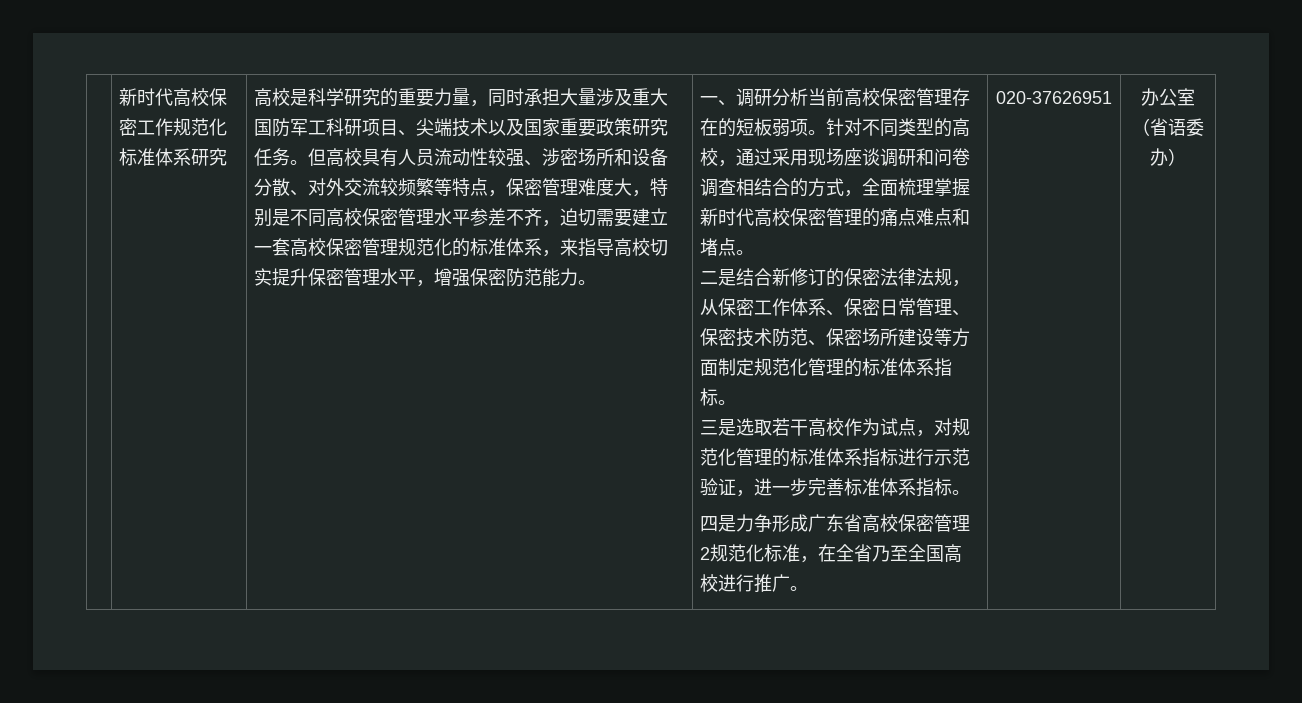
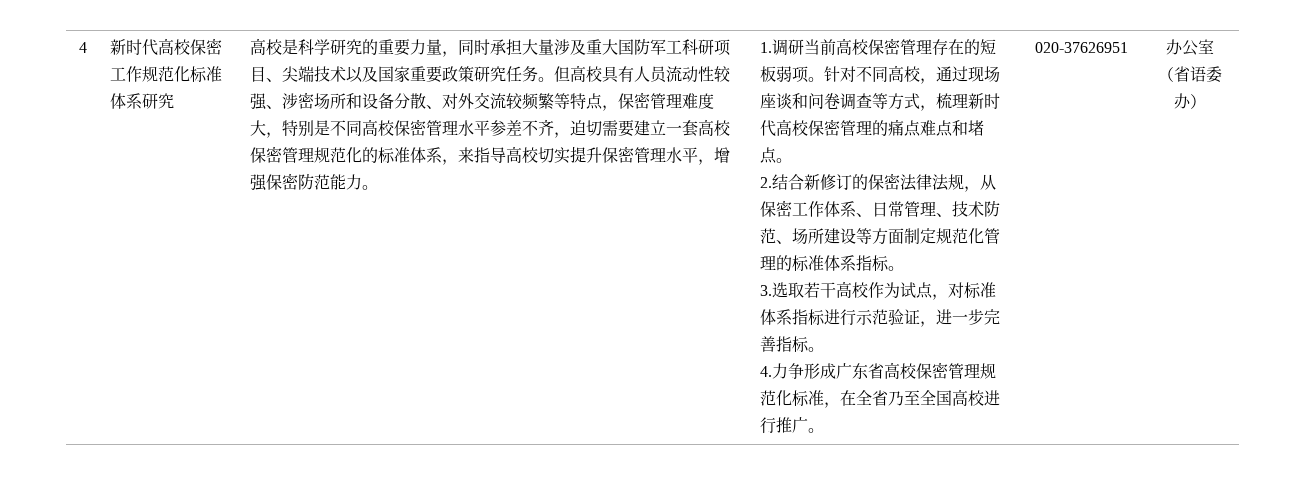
(119, 97) none -> [78,42,87,53] 4
[700,88,809,107] 一、调研分析 -> [759,39,804,56] 1.调研
[898,118,953,137] 类型的 -> (888, 74) none
[772,148,809,166] 采用 -> (968, 74) none
[880,148,917,167] 调研 -> (792, 101) none
[736,178,971,197] 相结合的方式，全面梳理掌握 -> [871,93,968,111] 等方式，梳理
[700,269,737,286] 二是 -> [759,177,772,188] 2.
[844,298,881,316] 保密 -> (872, 215) none
[700,328,737,346] 保密 -> (952, 215) none
[826,328,863,346] 保密 -> (792, 242) none
[700,419,737,436] 三是 -> [759,285,772,296] 3.
[952,418,971,436] [700,448,791,467] 规范化管理的 -> (964, 290) none
[844,478,971,497] [700,515,737,532] 标准体系指标。 // 四是 -> [775,336,824,353] [759,366,772,377] 指标。 // 4.
[700,547,711,560] 2 -> (980, 370) none

